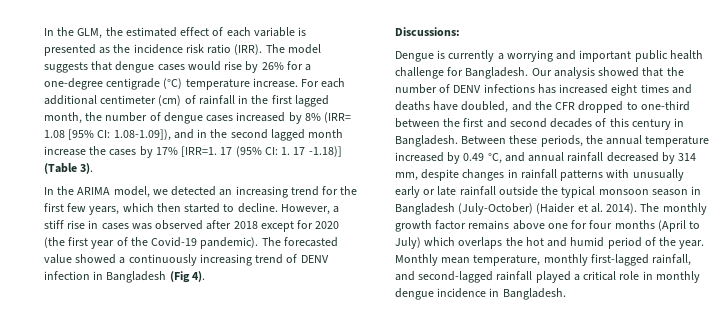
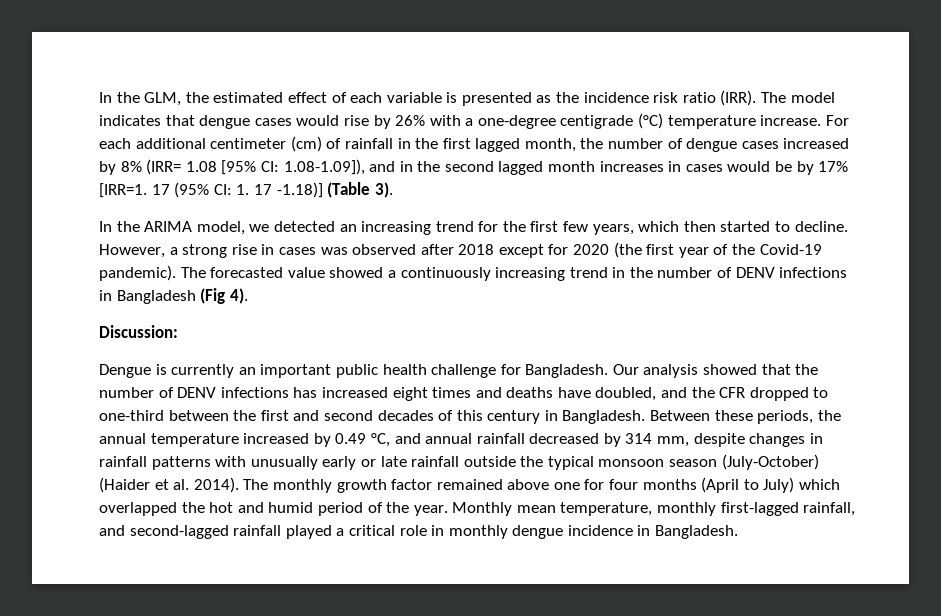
[44,62,88,73] suggests -> [99,115,161,126] indicates
[286,61,303,70] for -> [429,115,461,126] with
[44,146,137,156] increase the cases -> [599,161,793,172] increases in cases would be
[44,220,64,229] stiff -> [182,244,228,258] strong
[286,254,329,263] [44,271,90,280] of DENV infection -> [612,267,848,278] in the number of DENV infections
[395,27,460,36] Discussions: -> [99,325,178,338] Discussion:
[497,50,577,62] a worrying and -> [238,367,256,375] an
[691,186,702,195] [395,203,455,215] in Bangladesh -> (718, 463) none
[468,220,510,230] remains -> [436,479,503,490] remained
[458,237,503,249] overlaps -> [99,502,177,516] overlapped

